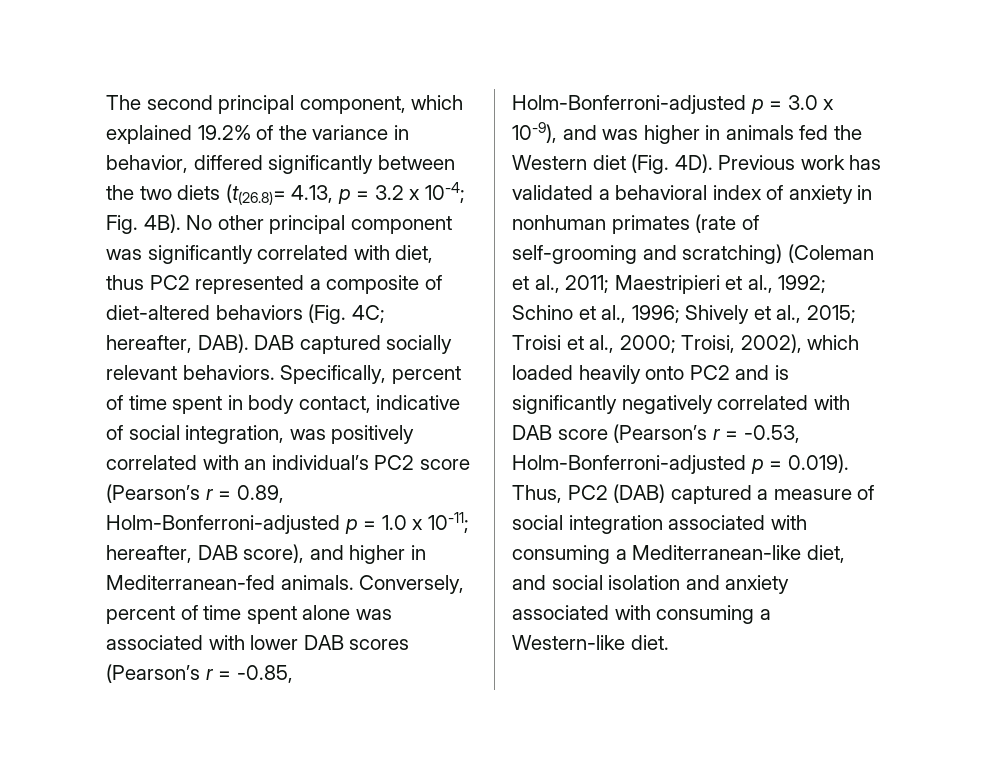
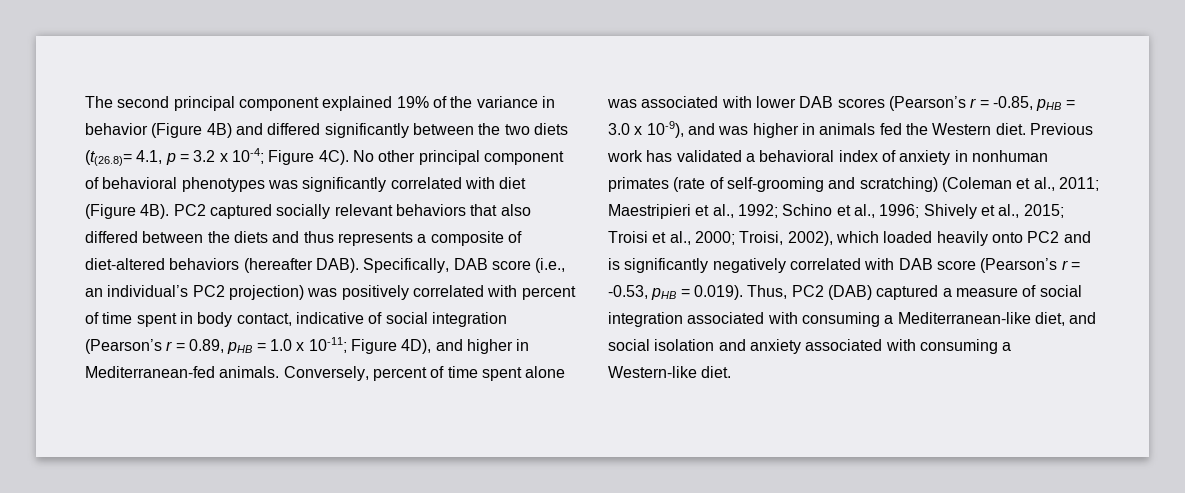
[299,95,464,114] [106,125,409,144] [106,155,188,173] component, which explained 19.2% of the variance in behavior, -> [238,96,555,111] [85,123,263,138] component explained 19% of the variance in behavior (Figure 4B) and
[291,185,334,203] 4.13, -> [136,150,163,164] 4.1,
[106,214,181,234] Fig. 4B). -> [268,150,349,165] Figure 4C).
(452, 225) none -> [85,177,265,192] of behavioral phenotypes
[395,245,434,263] [106,275,305,294] diet, thus PC2 represented -> [499,177,527,189] [85,204,531,219] [85,231,413,246] diet (Figure 4B). PC2 captured socially relevant behaviors that also differed between the diets and thus represents
[308,304,385,324] [106,334,453,354] [106,365,387,384] (Fig. 4C; hereafter, DAB). DAB captured socially relevant behaviors. Specifically, -> [243,258,566,273] [85,285,518,300] (hereafter DAB). Specifically, DAB score (i.e., an individual’s PC2 projection) was positively correlated with
[185,425,415,444] [106,455,470,470] integration, was positively correlated with an individual’s PC2 score -> [431,312,507,327] integration
[106,515,358,534] Holm-Bonferroni-adjusted p -> [227,342,253,354] pHB
[106,544,305,563] hereafter, DAB score), -> [350,339,432,354] Figure 4D),
[512,95,764,114] Holm-Bonferroni-adjusted p -> [1036,99,1062,111] pHB
[592,154,713,174] diet (Fig. 4D). -> [995,123,1026,135] diet.
[512,455,764,474] Holm-Bonferroni-adjusted p -> [651,288,677,300] pHB

